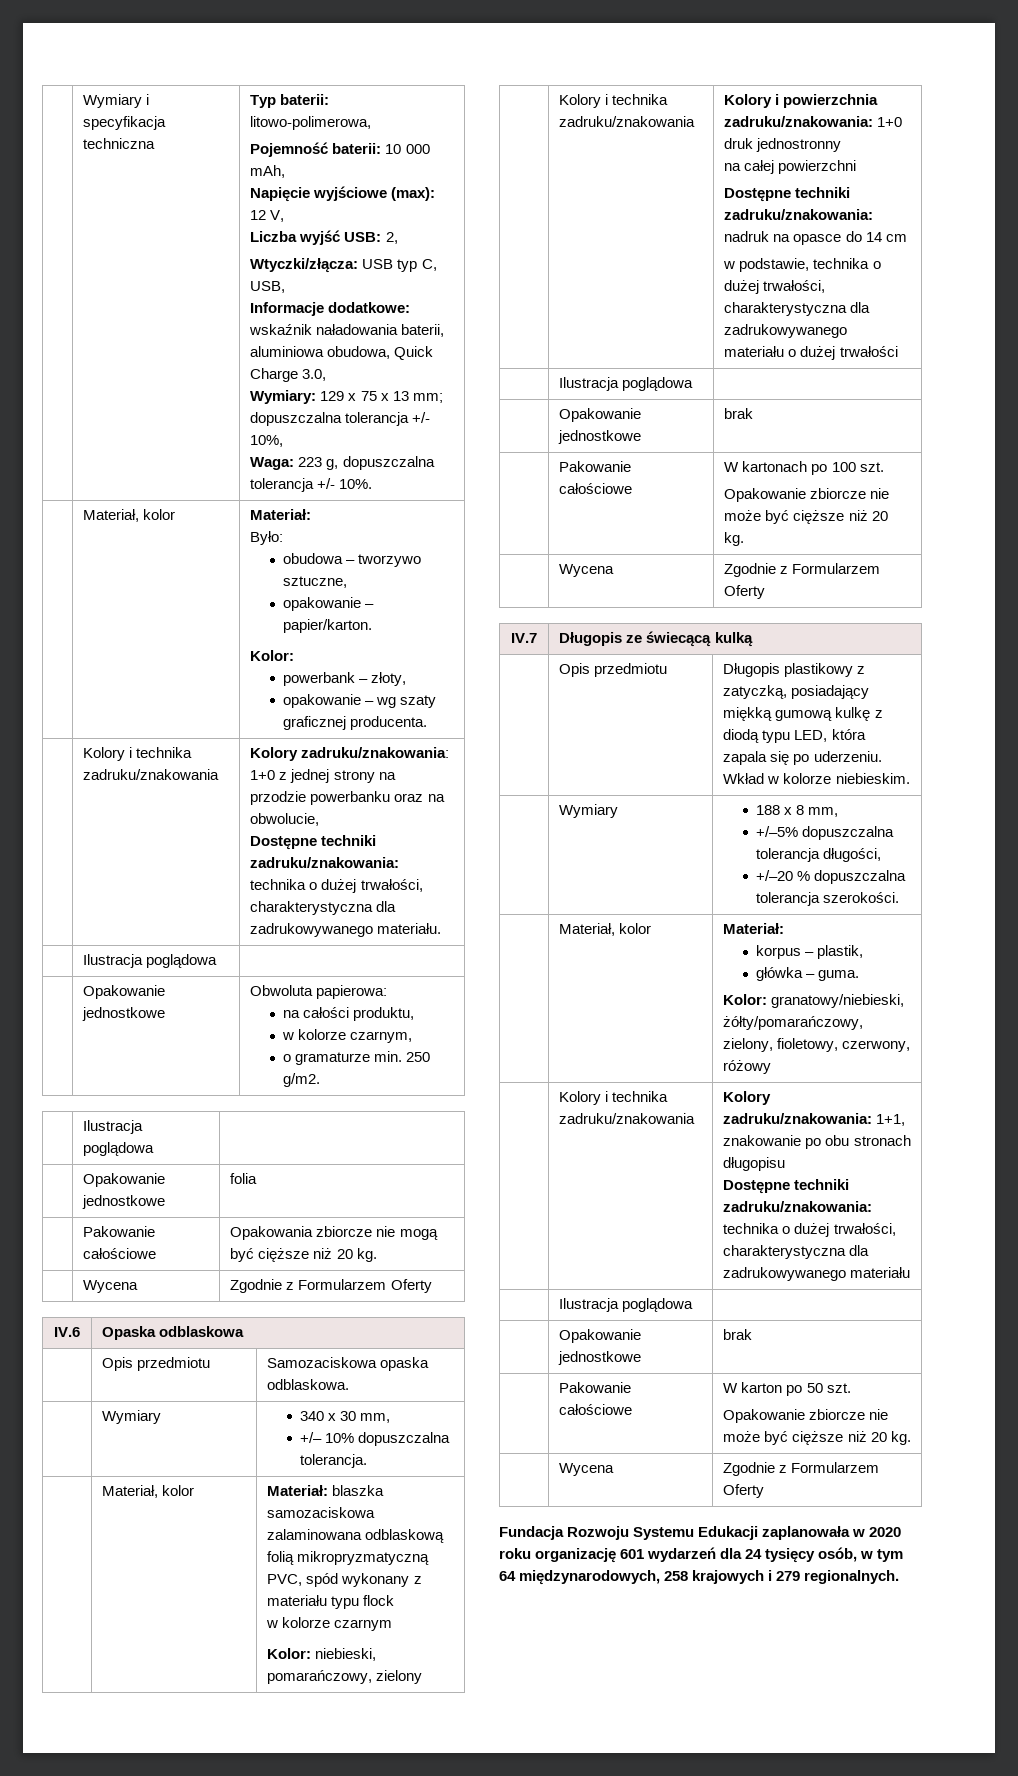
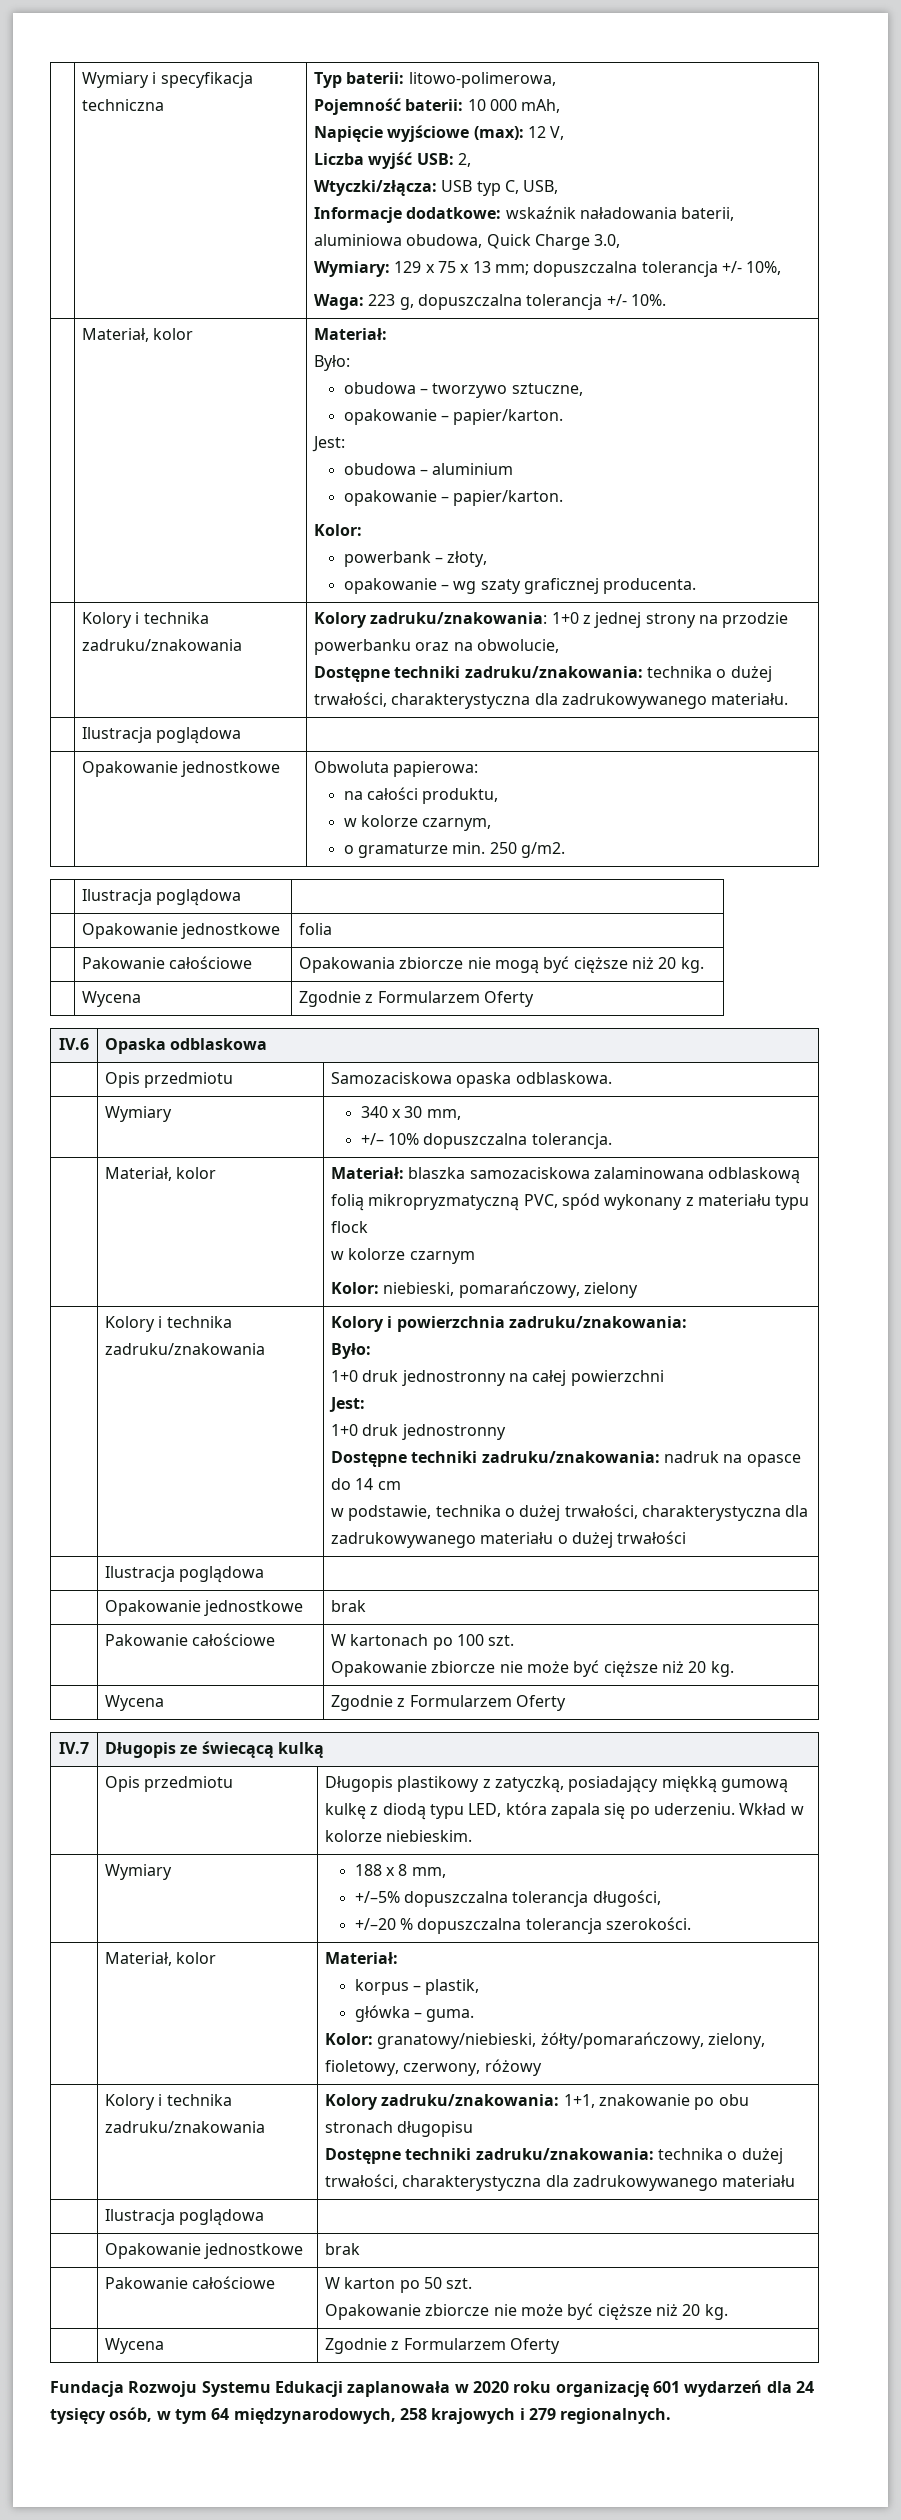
(373, 626) none -> [312,436,346,452] [343,463,514,475] [343,490,564,506] // Jest: // obudowa – aluminium // opakowanie – papier/karton.
[877,117,903,127] [724,138,842,152] 1+0 druk jednostronny // -> [331,1343,372,1359] [331,1370,506,1386] // Było: // 1+0 druk jednostronny
(857, 167) none -> [329,1397,366,1412] [331,1424,506,1440] // Jest: // 1+0 druk jednostronny

